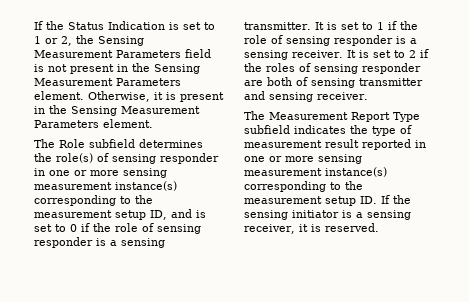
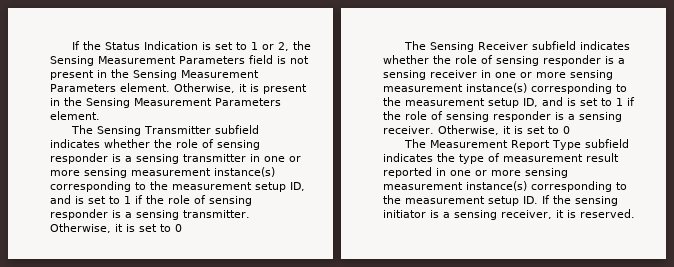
[59,139,203,148] [34,153,219,164] Role subfield determines the role(s) of sensing responder -> [96,125,259,136] [50,139,260,150] [50,153,246,164] Sensing Transmitter subfield indicates whether the role of sensing responder is a sensing transmitter
[70,224,77,232] 0 -> [124,196,131,204] 1
[314,22,324,30] It -> [50,223,182,233] [403,41,630,52] [383,55,625,66] [383,70,613,80] [383,83,627,94] [383,97,563,108] Otherwise, it is set to 0 // The Sensing Receiver subfield indicates whether the role of sensing responder is a sensing receiver in one or more sensing measurement instance(s) corresponding to the measurement setup ID, and
[346,49,429,58] [244,63,421,74] [244,77,423,88] [244,91,368,102] It is set to 2 if the roles of sensing responder are both of sensing transmitter and sensing receiver. -> [438,125,570,135] Otherwise, it is set to 0

